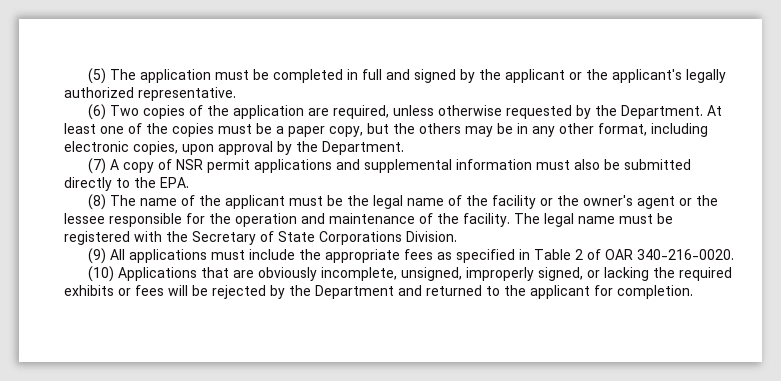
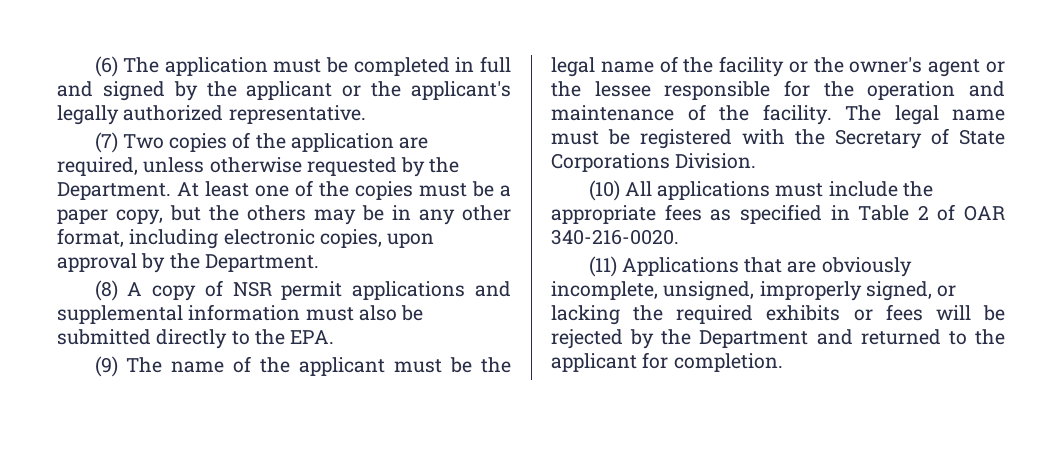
[88,68,107,84] (5) -> [94,56,118,77] (6)
[88,104,107,120] (6) -> [94,132,118,153] (7)
[88,158,107,174] (7) -> [94,280,118,301] (8)
[88,194,107,210] (8) -> [94,356,118,377] (9)
[88,248,107,264] (9) -> [588,180,620,201] (10)
[88,266,115,282] (10) -> [588,256,617,277] (11)

